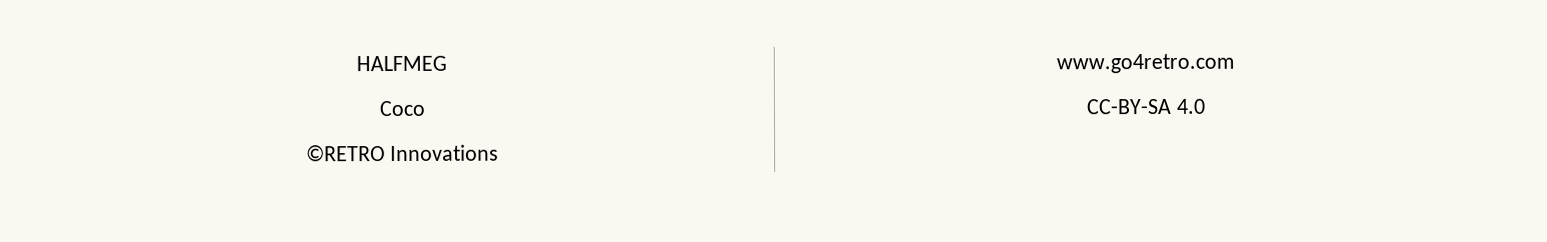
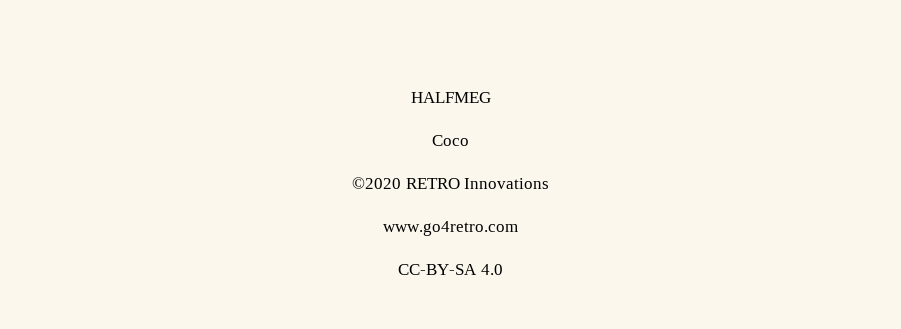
[305,145,386,162] ©RETRO -> [351,177,460,189] ©2020 RETRO

